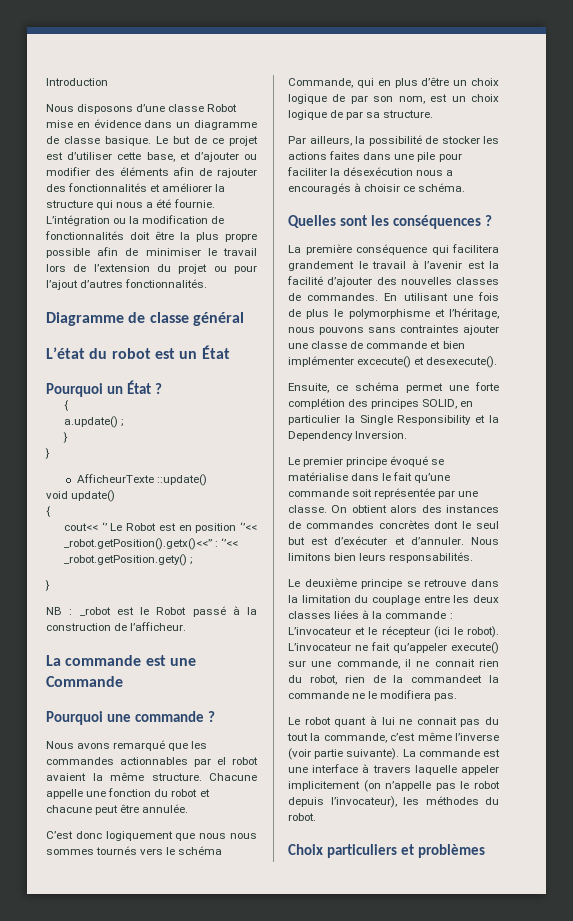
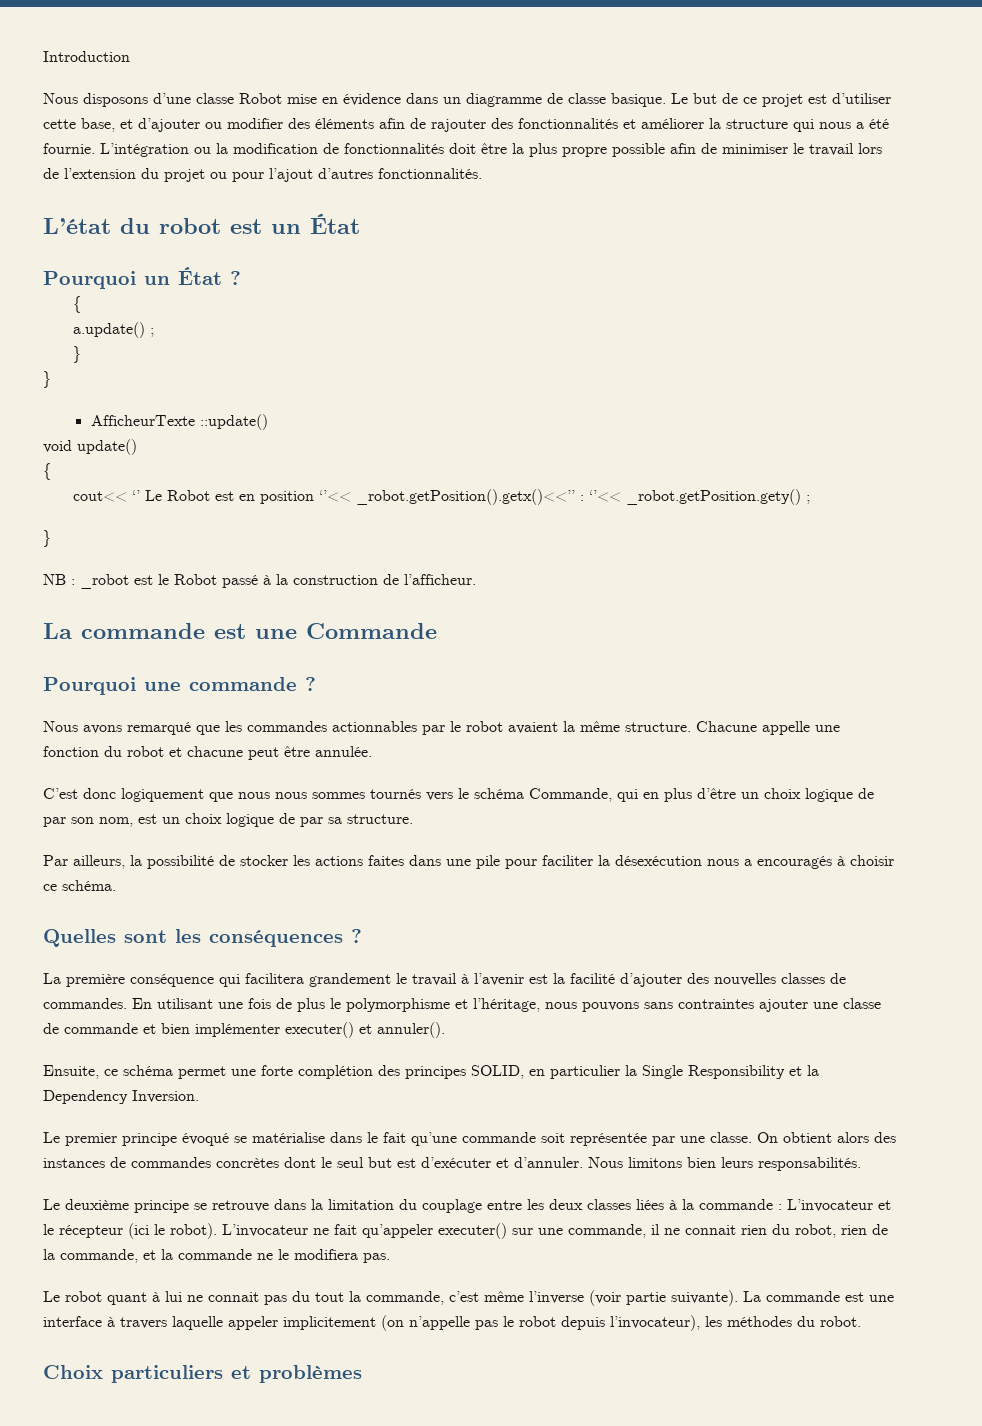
[46,312,244,326] // Diagramme de classe général -> (482, 173) none
[217,757,226,765] el -> [450,721,461,732] le
[357,356,498,368] excecute() et desexecute(). -> [285,1022,445,1038] executer() et annuler().
[451,642,499,654] execute() -> [438,1223,507,1239] executer()
[411,675,483,683] commandeet -> [60,1249,156,1263] commande, et

